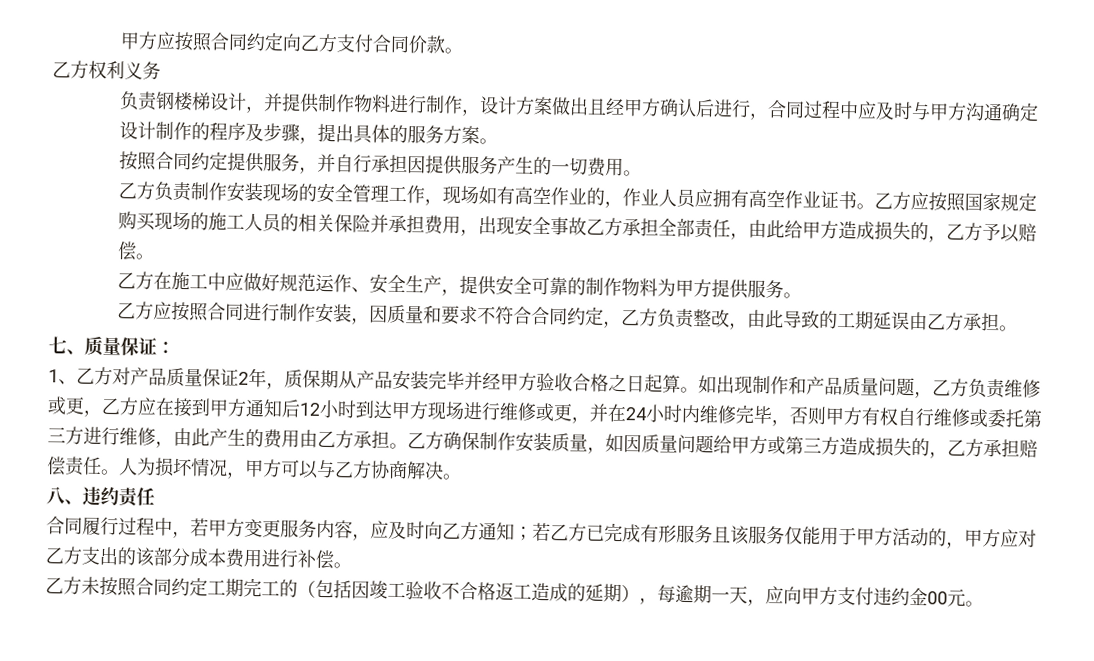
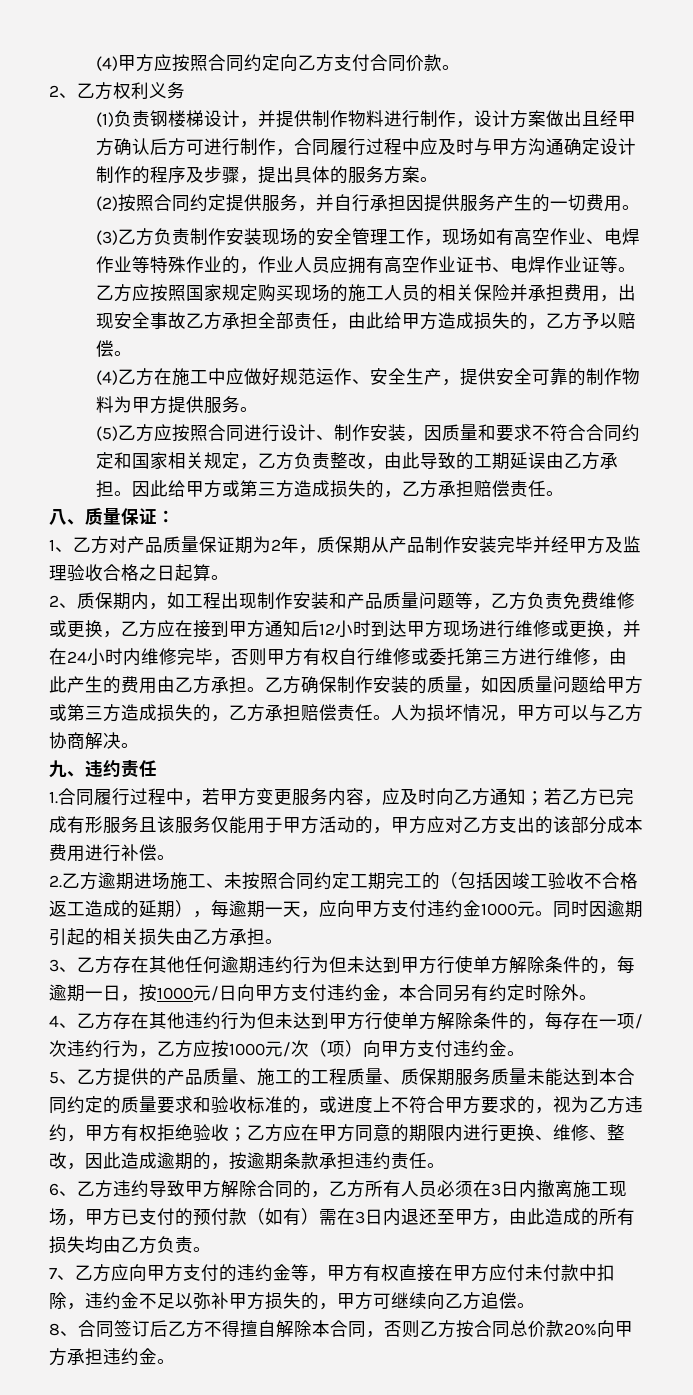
(120, 41) none -> [96,56,119,71] (4)
(464, 50) none -> [49,85,77,98] 2、
(161, 70) none -> [96,112,115,127] (1)
[713,99,806,121] 进行，合同 -> [168,138,367,156] 方可进行制作，合同履行
(499, 141) none -> [96,196,119,211] (2)
(643, 173) none -> [96,230,119,245] (3)
(588, 196) none -> [586,228,641,245] [96,256,223,273] 、电焊作业等特殊作业
(858, 200) none -> [492,256,619,273] 、电焊作业证等
(156, 256) none -> [96,370,119,385] (4)
(803, 295) none -> [96,426,119,441] (5)
(281, 312) none -> [280,424,335,441] 设计、
(605, 316) none -> [114,452,241,470] 和国家相关规定
[48,336,67,354] // 七 -> [132,480,565,498] [49,509,67,525] 因此给甲方或第三方造成损失的，乙方承担赔偿责任。 // 八
(239, 377) none -> [235,536,271,554] 期为
(393, 379) none -> [425,536,461,553] 制作
(537, 381) none -> [605,536,641,553] [49,565,67,581] 及监理
[698,375,717,394] 如 -> [49,592,221,610] // 2、质保期内，如工程
(789, 385) none -> [293,592,329,609] 安装
[914,378,1041,399] [47,396,85,415] ，乙方负责维修或更 -> [455,592,635,610] [49,620,103,638] 等，乙方负责免费维修或更换
(573, 412) none -> [587,620,605,638] 换
(552, 442) none -> [409,676,427,694] 的
[46,486,65,505] 八 -> [49,760,67,778] 九
(155, 496) none -> [49,791,58,804] 1.
[45,576,82,595] 乙方 -> [49,872,224,890] 2.乙方逾期进场施工、
[927,588,966,607] 00元 -> [481,900,643,918] [49,928,283,946] [49,955,635,974] [49,984,597,1002] [49,1011,643,1030] [49,1040,525,1058] [49,1068,635,1086] [49,1096,643,1114] [49,1124,625,1142] [49,1152,445,1170] [49,1180,627,1198] [49,1208,635,1226] [49,1236,211,1254] [49,1264,615,1282] [49,1292,535,1310] [49,1320,633,1338] [49,1348,157,1366] 1000元。同时因逾期引起的相关损失由乙方承担。 // 3、乙方存在其他任何逾期违约行为但未达到甲方行使单方解除条件的，每逾期一日，按1000元/日向甲方支付违约金，本合同另有约定时除外。 // 4、乙方存在其他违约行为但未达到甲方行使单方解除条件的，每存在一项/次违约行为，乙方应按1000元/次（项）向甲方支付违约金。 // 5、乙方提供的产品质量、施工的工程质量、质保期服务质量未能达到本合同约定的质量要求和验收标准的，或进度上不符合甲方要求的，视为乙方违约，甲方有权拒绝验收；乙方应在甲方同意的期限内进行更换、维修、整改，因此造成逾期的，按逾期条款承担违约责任。 // 6、乙方违约导致甲方解除合同的，乙方所有人员必须在3日内撤离施工现场，甲方已支付的预付款（如有）需在3日内退还至甲方，由此造成的所有损失均由乙方负责。 // 7、乙方应向甲方支付的违约金等，甲方有权直接在甲方应付未付款中扣除，违约金不足以弥补甲方损失的，甲方可继续向乙方追偿。 // 8、合同签订后乙方不得擅自解除本合同，否则乙方按合同总价款20%向甲方承担违约金

